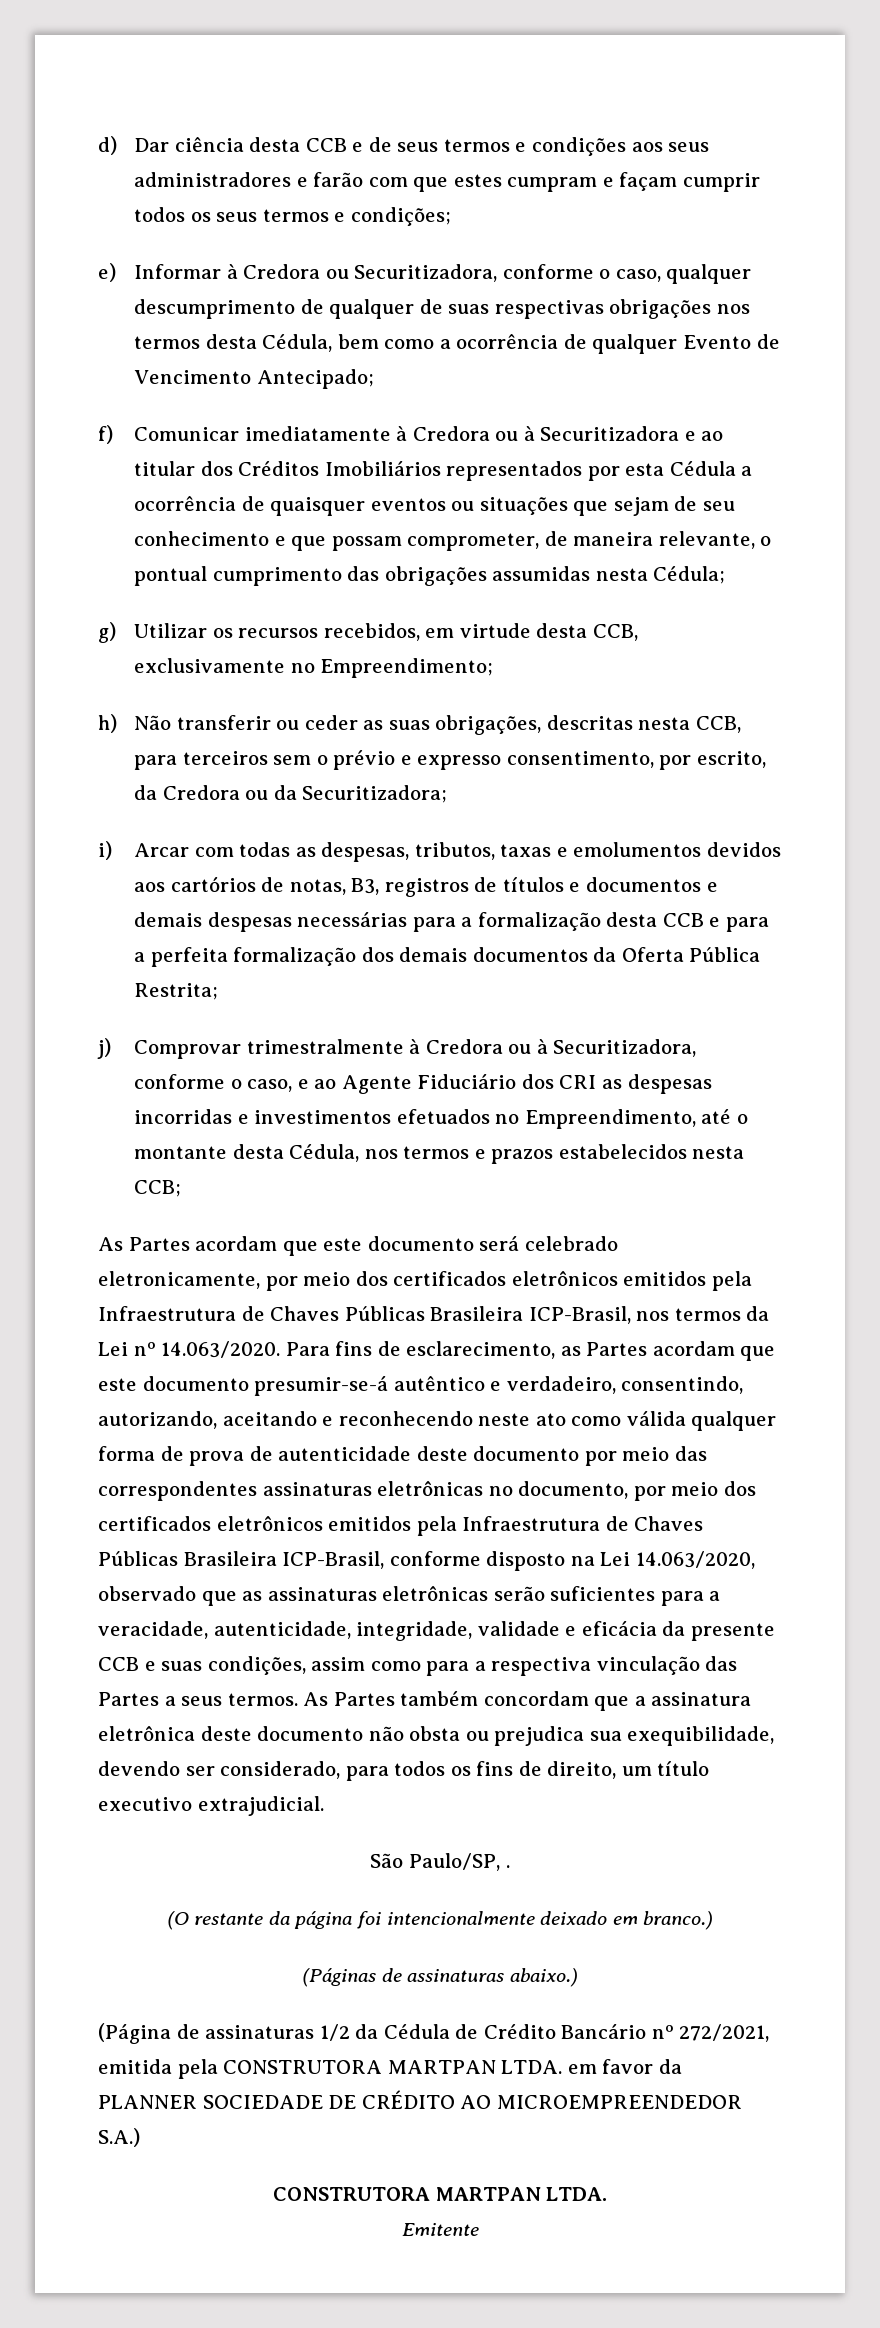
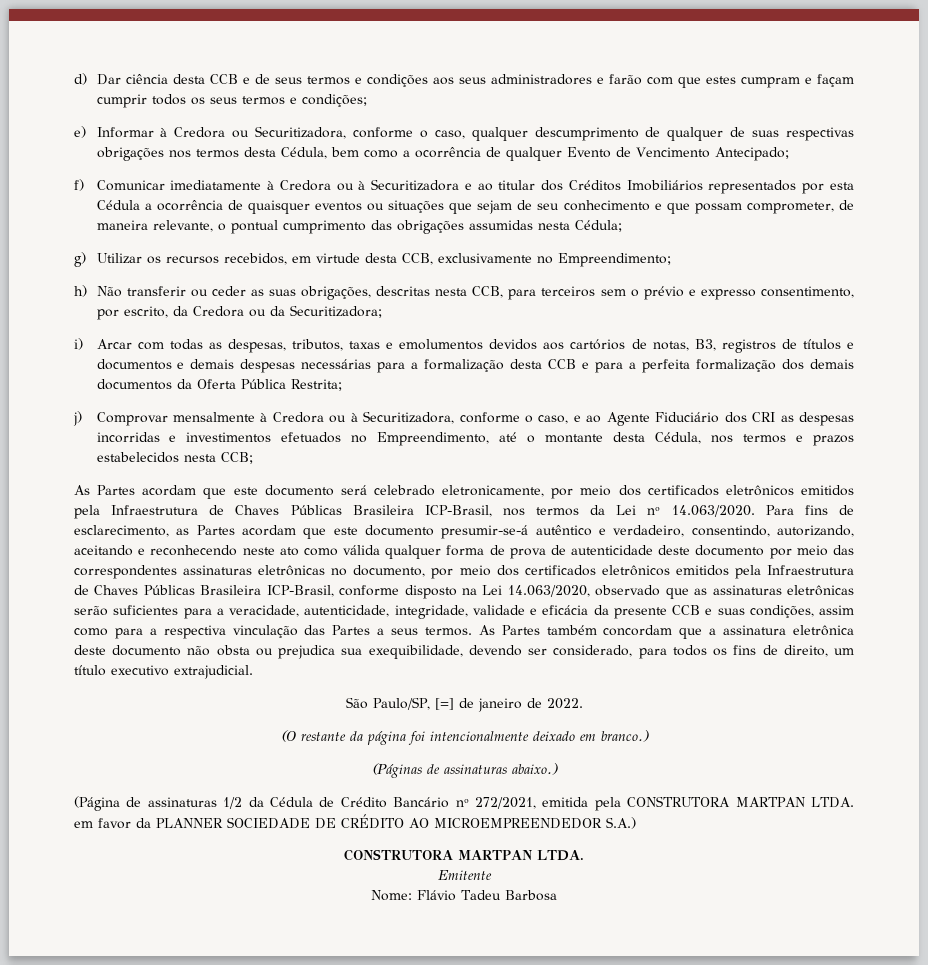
[246,1039,404,1054] trimestralmente -> [172,412,255,422] mensalmente
[505,1865,510,1868] . -> [434,698,583,712] [=] de janeiro de 2022.
(479, 2229) none -> [371,890,557,901] // Nome: Flávio Tadeu Barbosa

